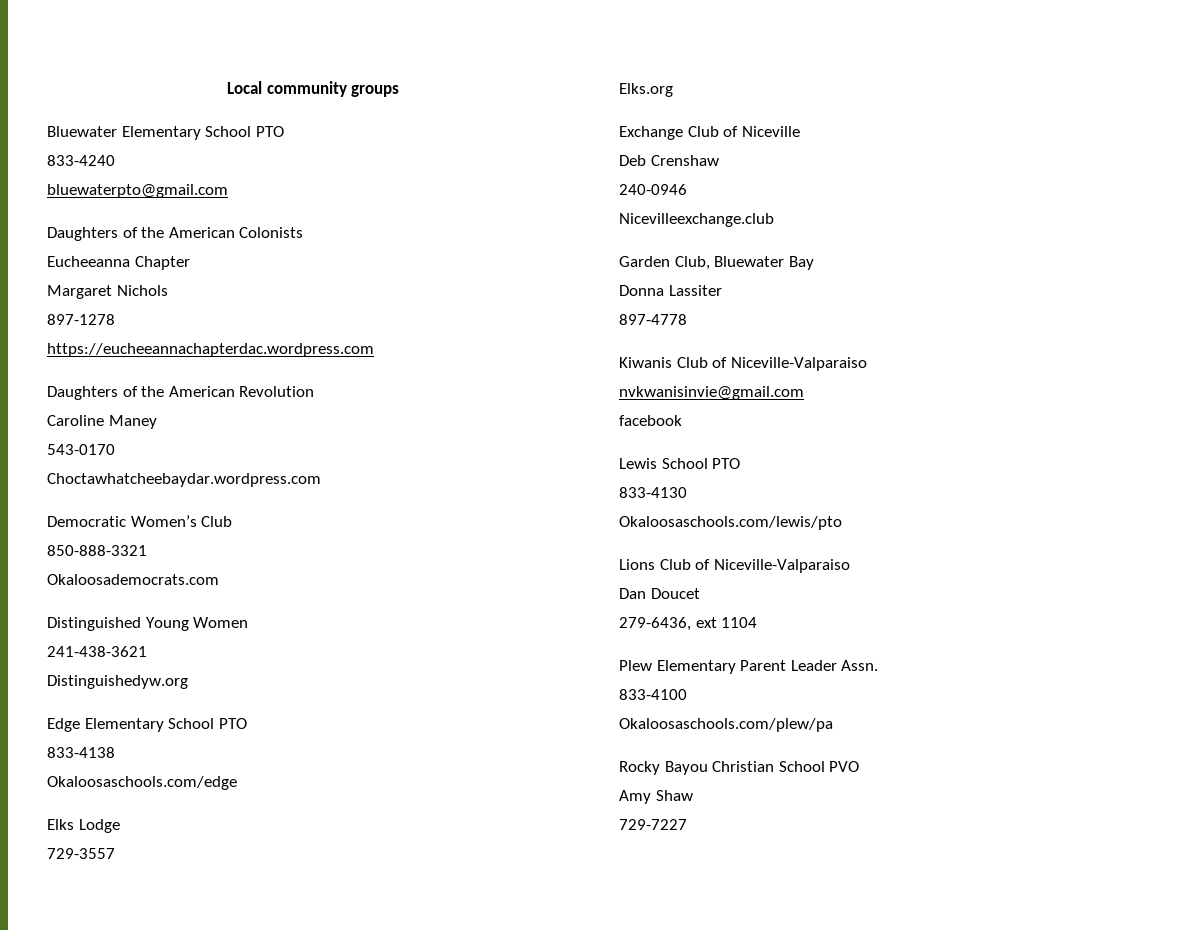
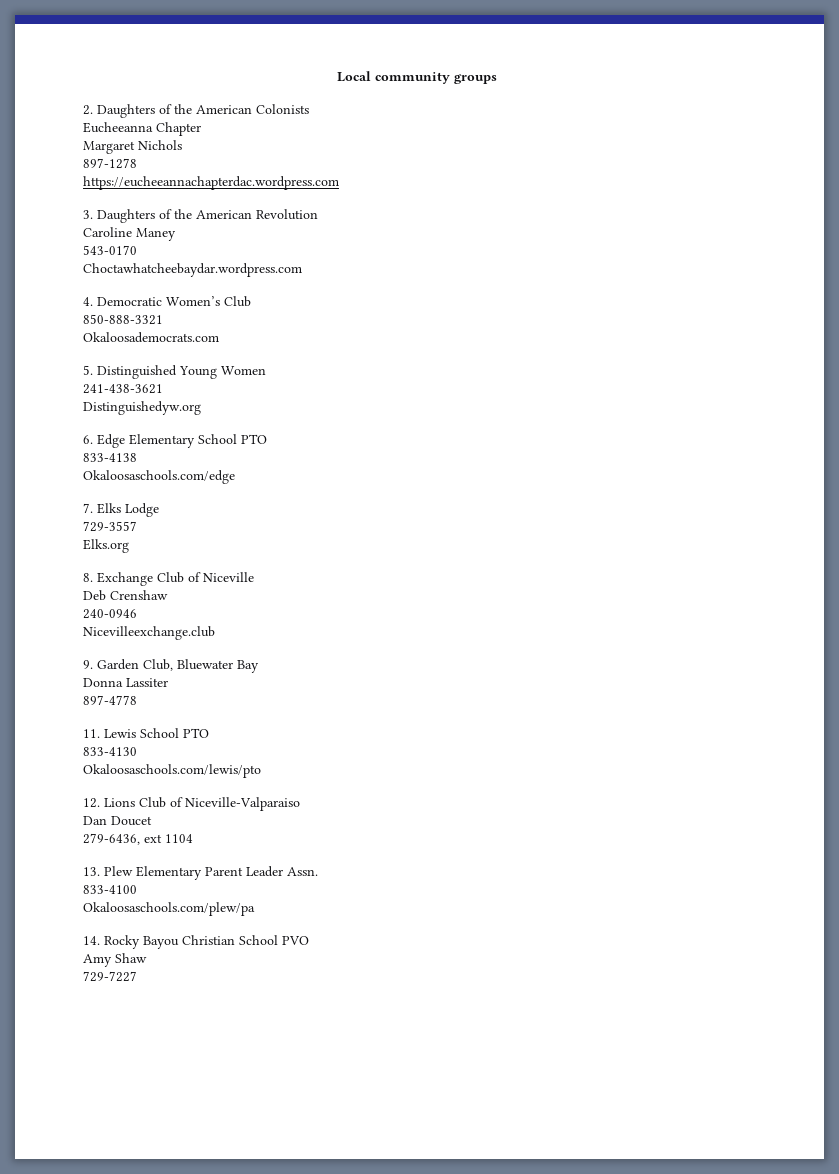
[47,126,284,140] [47,155,115,166] [47,184,228,198] Bluewater Elementary School PTO // 833-4240 // bluewaterpto@gmail.com // -> [83,105,93,115] 2.
(374, 350) none -> [83,210,93,219] 3.
(321, 480) none -> [83,297,93,306] 4.
(219, 579) none -> [83,365,93,375] 5.
(188, 682) none -> [83,435,93,444] 6.
(237, 783) none -> [83,503,93,513] 7.
(673, 90) none -> [83,573,93,582] 8.
(774, 220) none -> [83,660,93,669] 9.
[619,357,867,371] [619,386,804,400] [619,415,682,426] Kiwanis Club of Niceville-Valparaiso // nvkwanisinvie@gmail.com // facebook // -> [83,729,100,738] 11.
(842, 523) none -> [83,798,100,808] 12.
(758, 622) none -> [83,867,100,876] 13.
(833, 725) none -> [83,936,100,945] 14.

